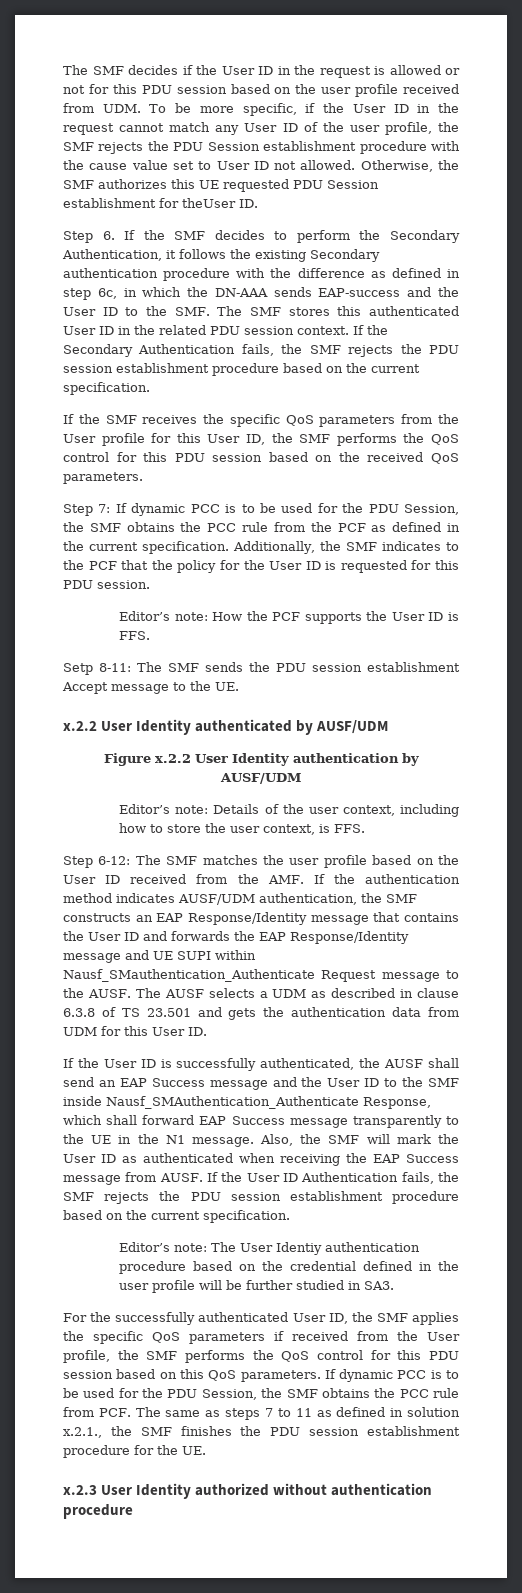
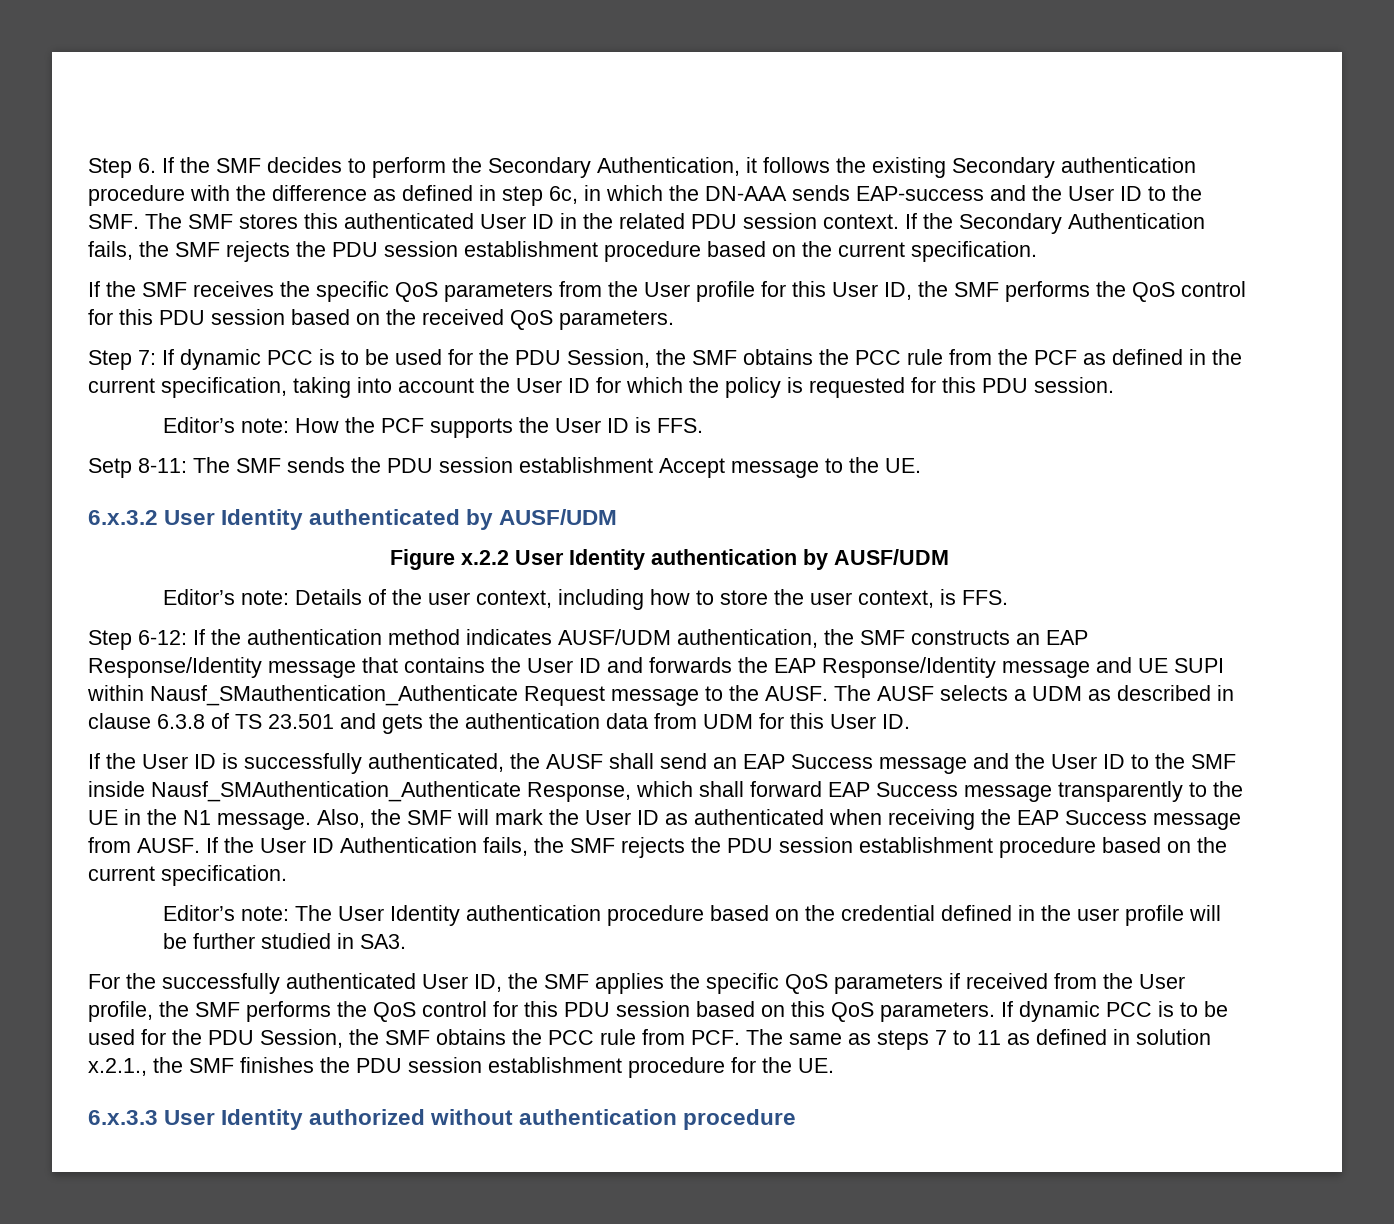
[63,65,460,78] [63,84,459,97] [63,103,460,116] [63,122,460,135] [63,141,460,154] [63,160,460,172] [63,179,379,192] [63,198,258,208] The SMF decides if the User ID in the request is allowed or not for this PDU session based on the user profile received from UDM. To be more specific, if the User ID in the request cannot match any User ID of the user profile, the SMF rejects the PDU Session establishment procedure with the cause value set to User ID not allowed. Otherwise, the SMF authorizes this UE requested PDU Session establishment for theUser ID. // -> (88, 168) none
[142,541,460,554] [63,560,321,573] specification. Additionally, the SMF indicates to the PCF that the policy for the User ID -> [161,377,781,398] specification, taking into account the User ID for which the policy
[63,721,97,731] x.2.2 -> [88,510,158,525] 6.x.3.2
[135,855,459,868] [63,874,304,884] The SMF matches the user profile based on the User ID received from the AMF. -> (187, 637) none
[276,1242,323,1255] Identiy -> [390,905,461,926] Identity
[63,1485,97,1495] x.2.3 -> [88,1110,158,1125] 6.x.3.3

